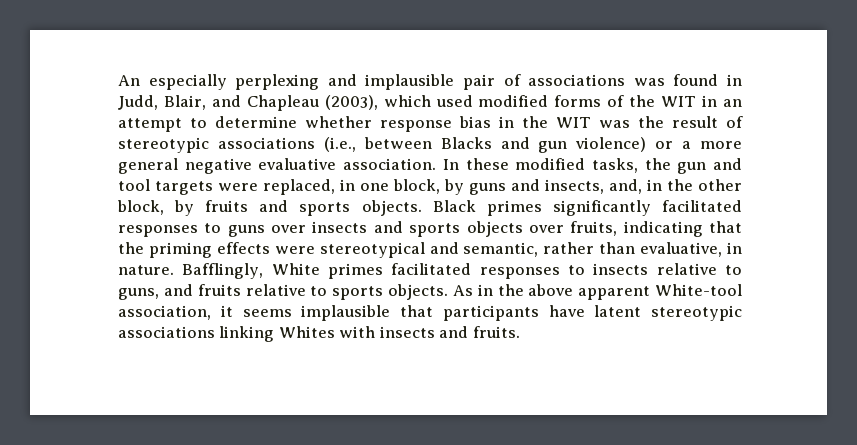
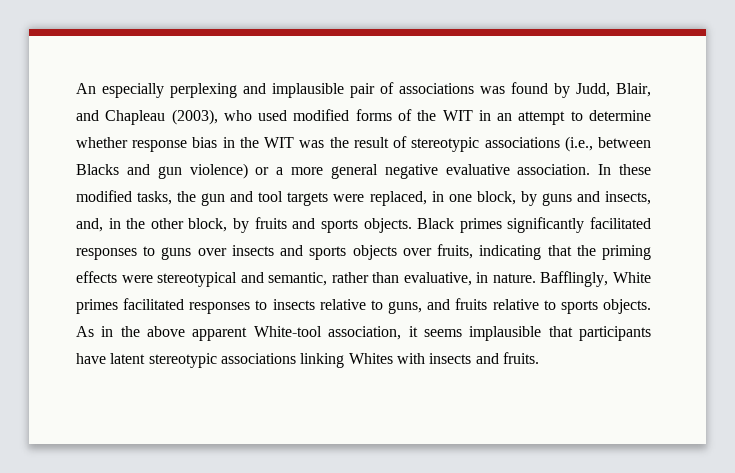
[727,74,743,86] in -> [554,83,570,98] by
[383,95,431,107] which -> [223,110,252,121] who

